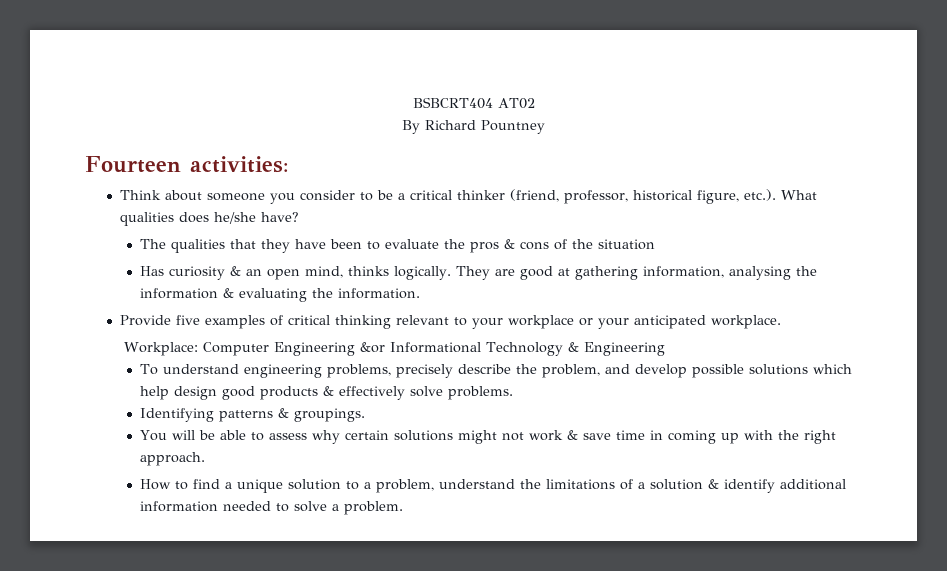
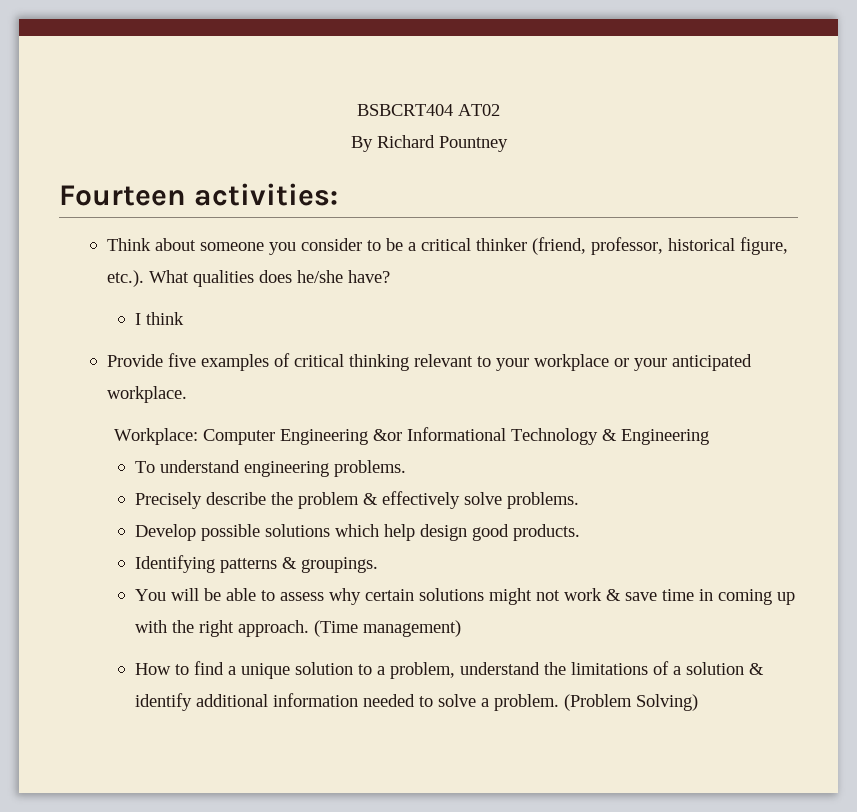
[139,239,655,253] [139,266,817,280] [139,288,420,302] The qualities that they have been to evaluate the pros & cons of the situation // Has curiosity & an open mind, thinks logically. They are good at gathering information, analysing the information & evaluating the information. -> [134,312,184,325] I think
[326,364,687,378] problems, precisely describe the problem, and develop -> [333,460,406,477] [134,491,579,509] [134,524,196,541] problems. // Precisely describe the problem & effectively solve problems. // Develop
[259,386,513,400] products & effectively solve problems. -> [512,524,580,541] products.
(205, 459) none -> [313,620,461,637] (Time management)
(403, 508) none -> [563,694,698,711] (Problem Solving)

